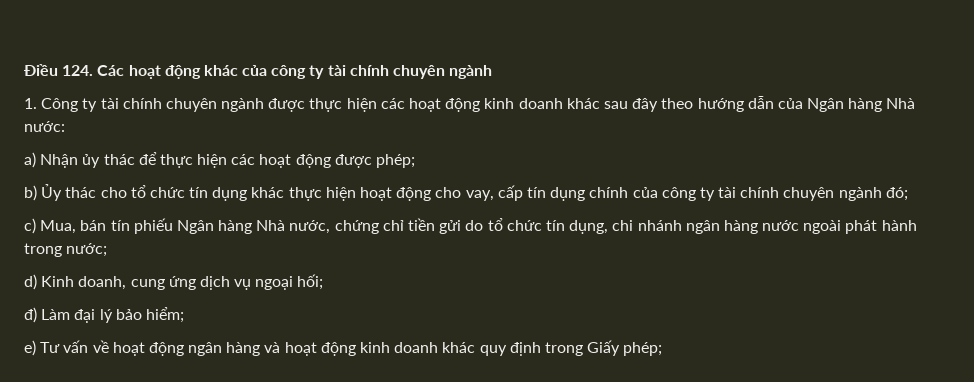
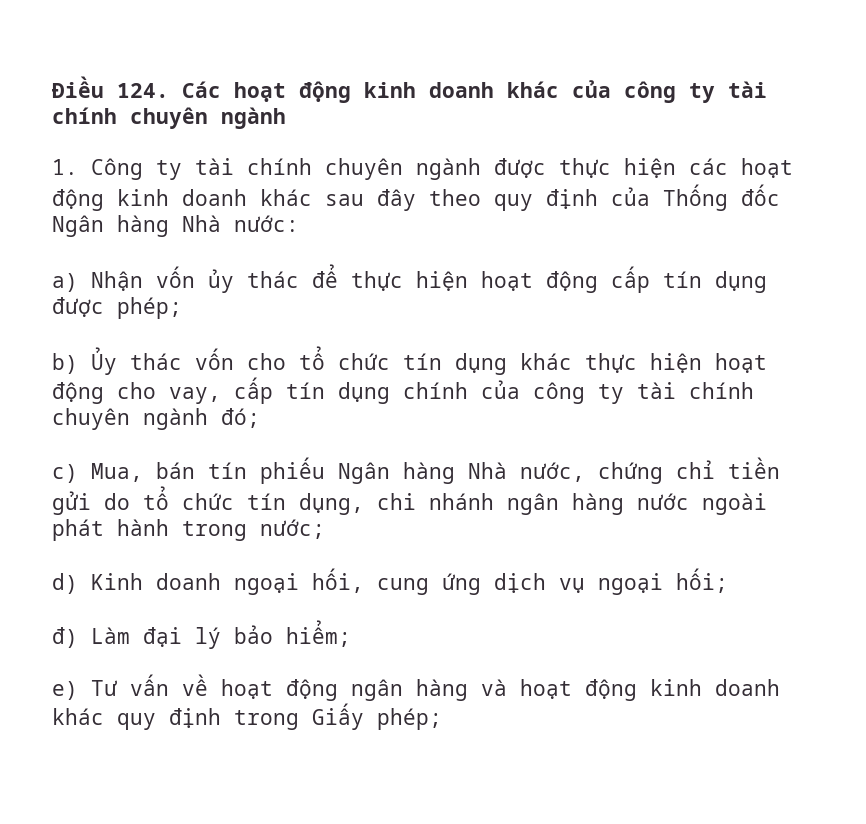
(201, 72) none -> [364,82,494,98] kinh doanh
[697,96,803,112] hướng dẫn của -> [494,184,780,211] quy định của Thống đốc
(79, 161) none -> [156,266,195,288] vốn
[231,154,331,168] các hoạt động -> [481,266,767,293] hoạt động cấp tín dụng
(97, 192) none -> [195,348,234,370] vốn
[78,276,127,290] doanh, -> [156,568,364,595] doanh ngoại hối,

